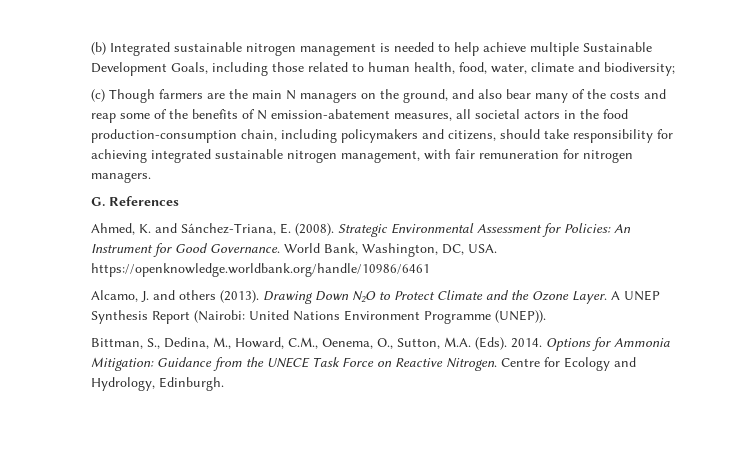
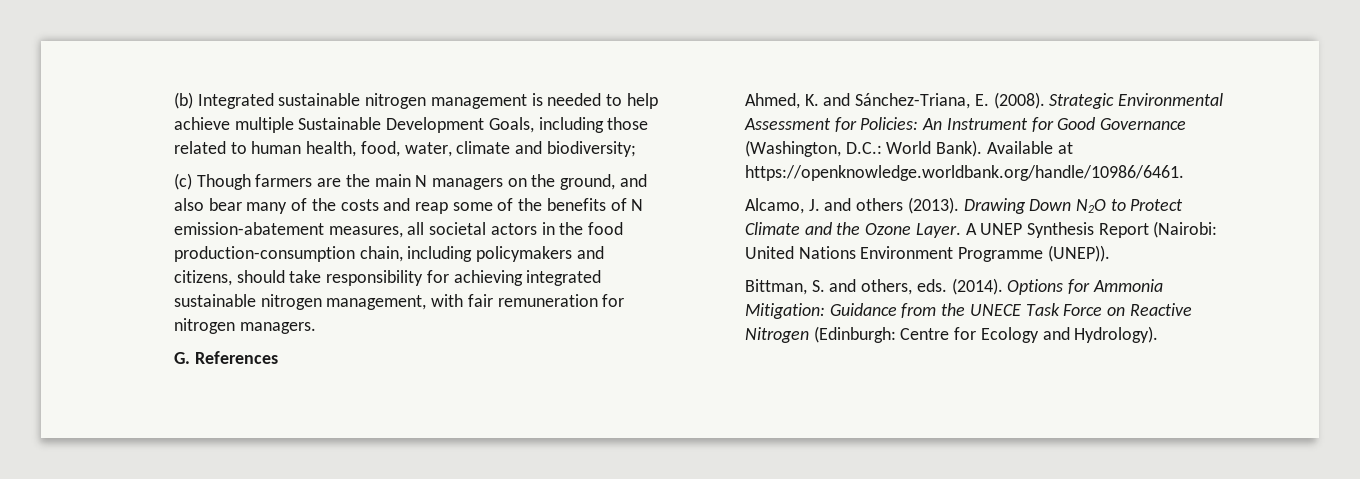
[209,243,497,257] [90,263,430,277] Governance. World Bank, Washington, DC, USA. https://openknowledge.worldbank.org/handle/10986/6461 -> [1100,118,1187,130] [744,140,1073,157] [744,165,1184,181] Governance (Washington, D.C.: World Bank). Available at https://openknowledge.worldbank.org/handle/10986/6461.
[146,337,542,350] S., Dedina, M., Howard, C.M., Oenema, O., Sutton, M.A. (Eds). 2014. -> [811,278,1003,295] S. and others, eds. (2014).
[445,358,497,371] Nitrogen. -> [744,326,896,343] Nitrogen (Edinburgh:
[90,377,224,391] Hydrology, Edinburgh. -> [1074,326,1159,343] Hydrology).

